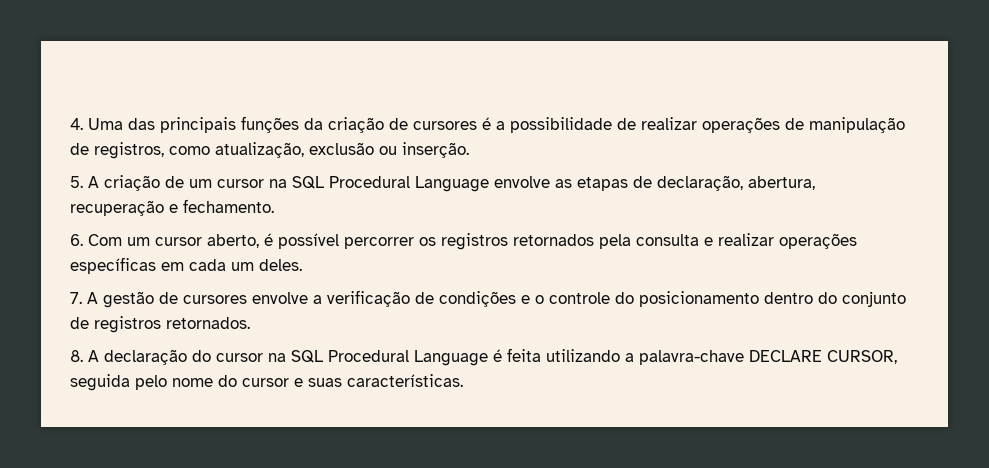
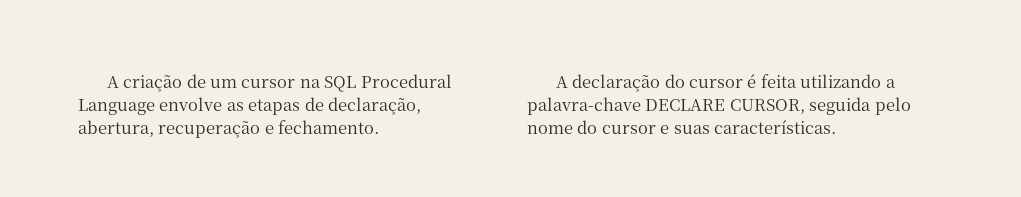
[70,116,905,133] [70,142,469,159] [70,176,83,188] 4. Uma das principais funções da criação de cursores é a possibilidade de realizar operações de manipulação de registros, como atualização, exclusão ou inserção. // 5. -> (106, 82) none
[70,233,857,250] [70,257,302,274] [70,290,906,308] [70,316,250,333] [70,349,488,366] 6. Com um cursor aberto, é possível percorrer os registros retornados pela consulta e realizar operações específicas em cada um deles. // 7. A gestão de cursores envolve a verificação de condições e o controle do posicionamento dentro do conjunto de registros retornados. // 8. A declaração do cursor na SQL Procedural Language -> [555,74,743,92] A declaração do cursor

